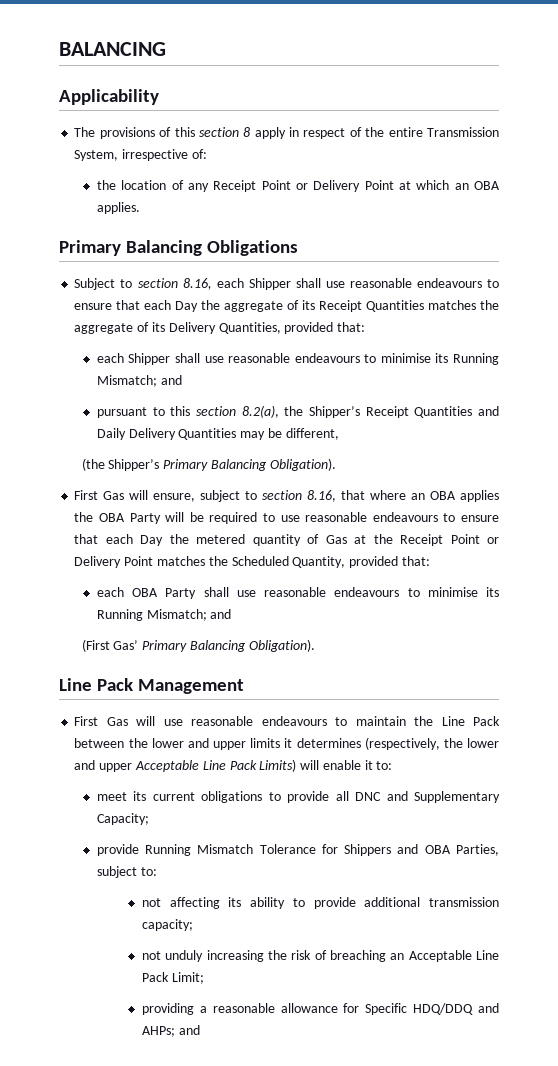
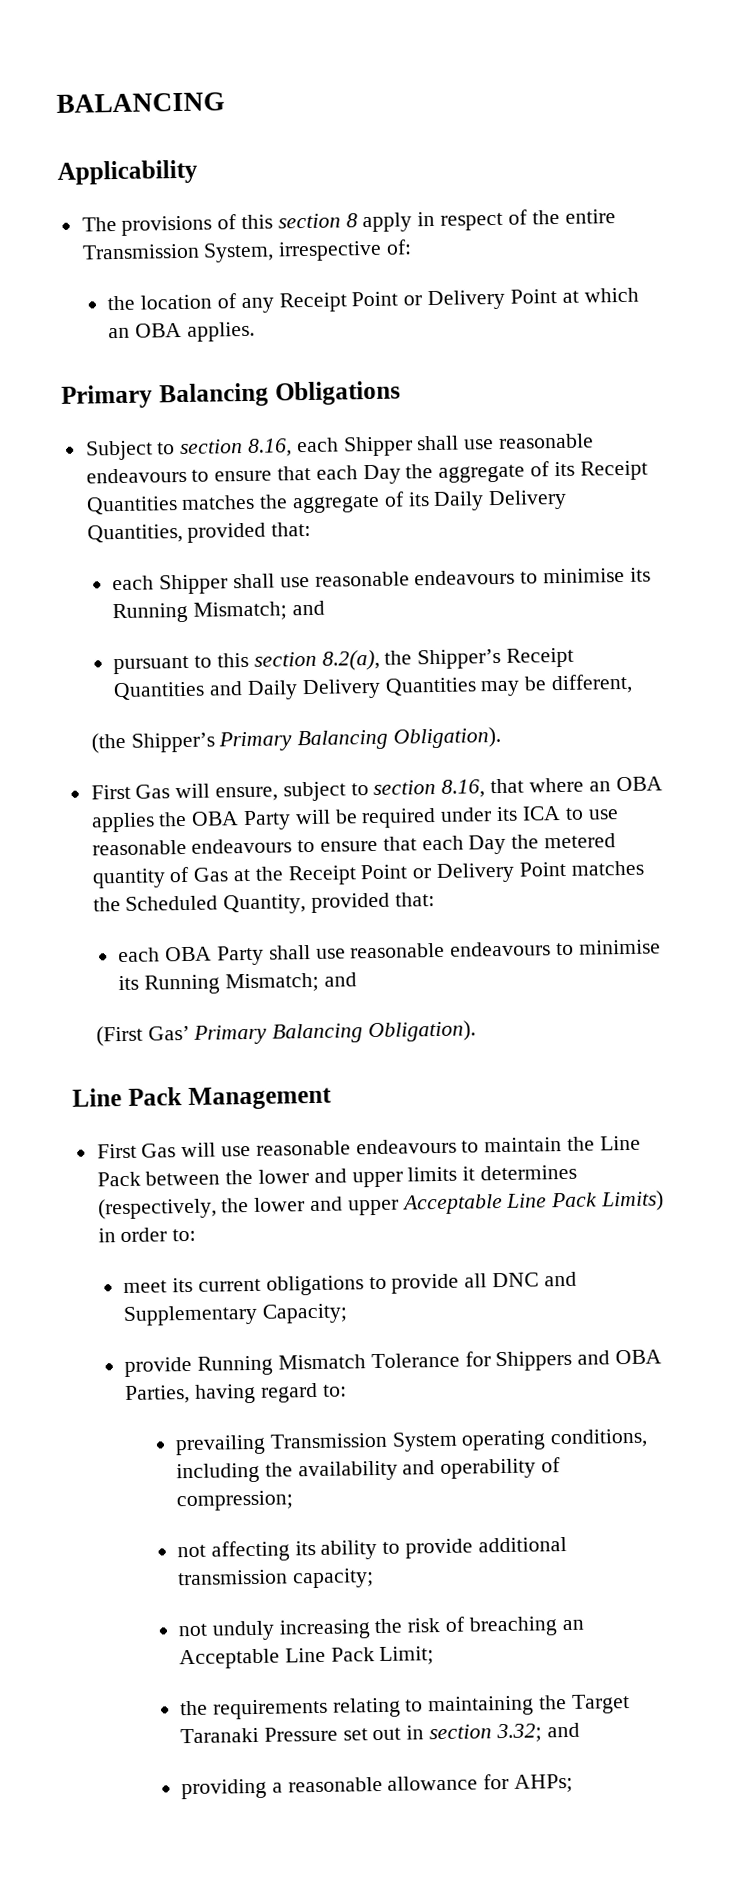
(165, 327) none -> [433,491,485,511] Daily
(258, 518) none -> [440,806,561,822] under its ICA
[300,760,373,770] will enable it -> [97,1227,168,1243] in order
[96,866,157,878] subject to: -> [195,1382,347,1404] [175,1428,649,1456] [176,1457,562,1484] [176,1490,295,1512] having regard to: // prevailing Transmission System operating conditions, including the availability and operability of compression;
(204, 978) none -> [180,1694,630,1720] [180,1722,580,1744] // the requirements relating to maintaining the Target Taranaki Pressure set out in section 3.32; and
[365,1003,500,1015] [141,1025,200,1037] Specific HDQ/DDQ and AHPs; and -> [514,1773,574,1793] AHPs;

